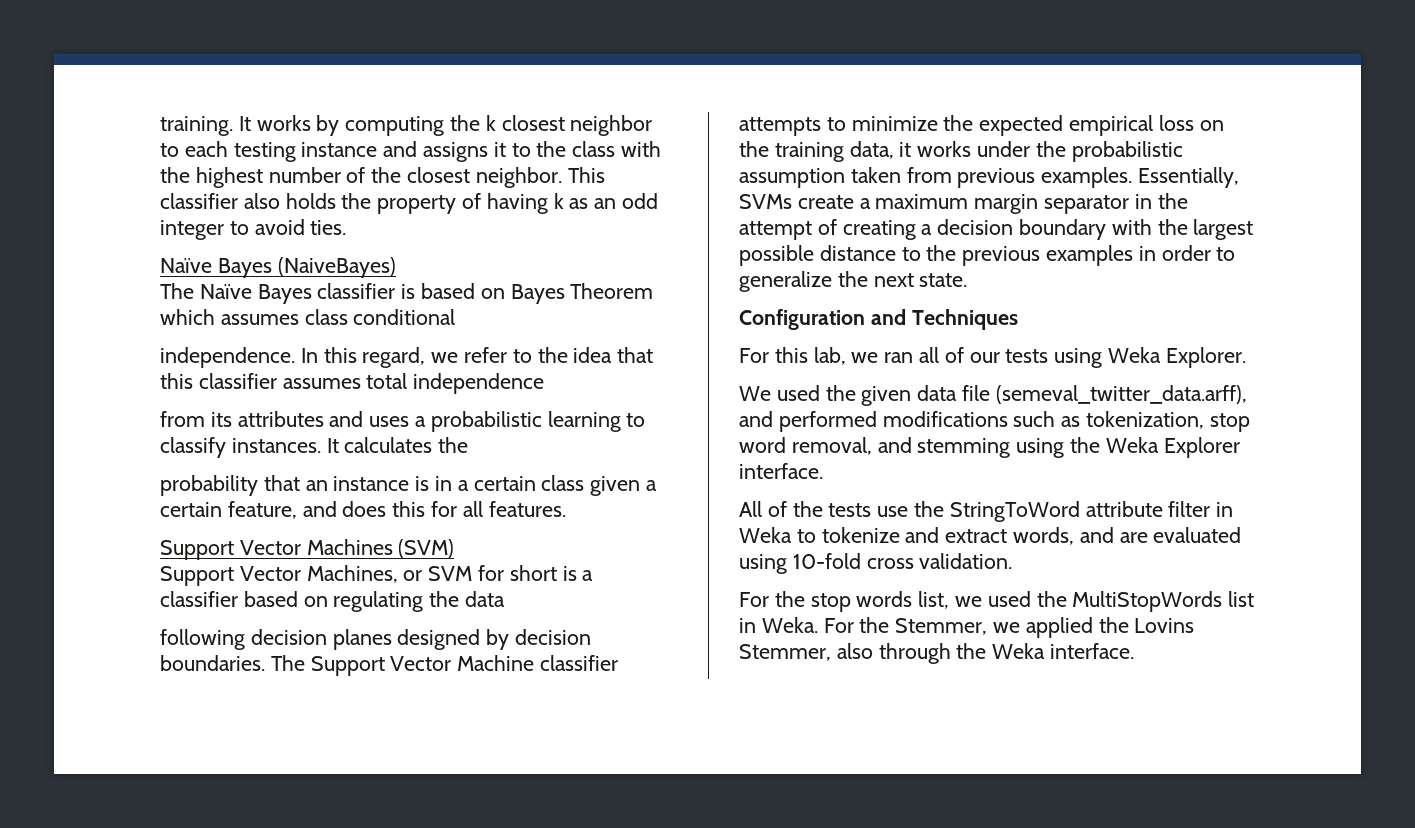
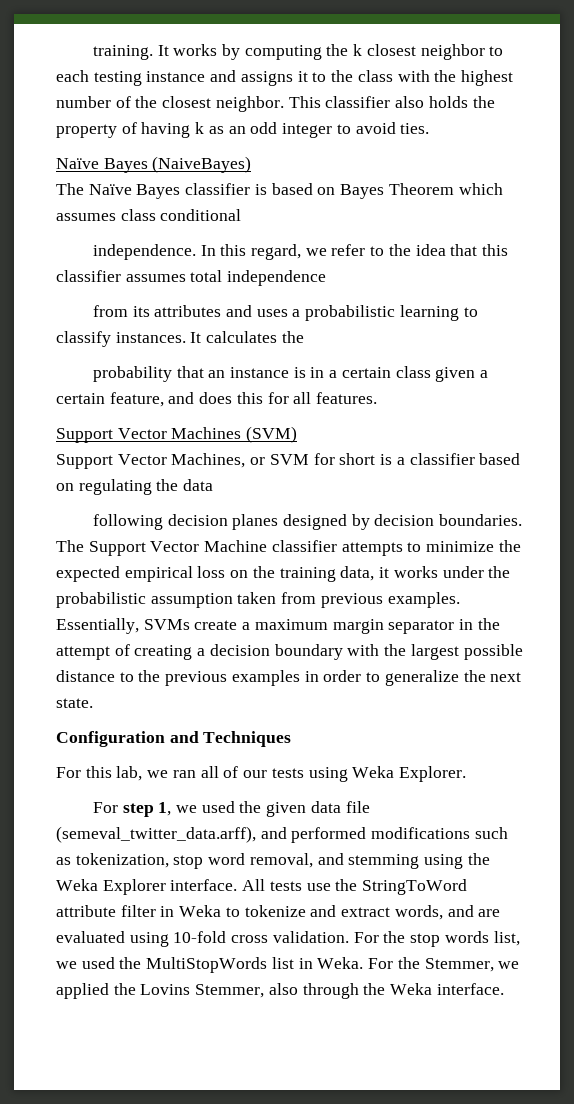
[739,386,771,401] We -> [92,802,197,817] For step 1, we
[739,501,823,517] // All of the -> [242,879,266,891] All
(1013, 561) // -> (349, 937) none

